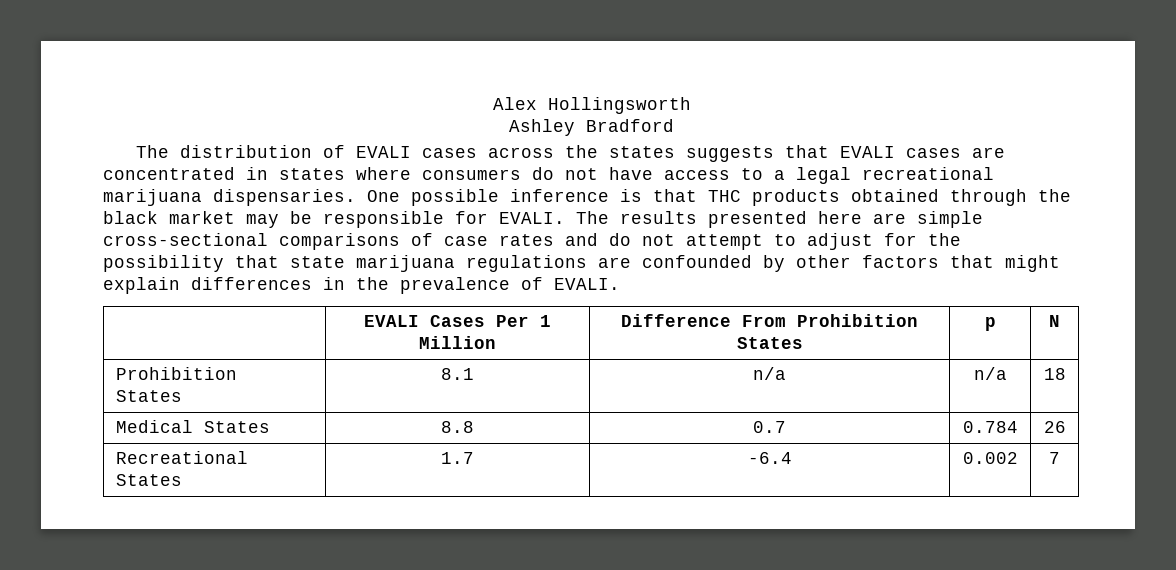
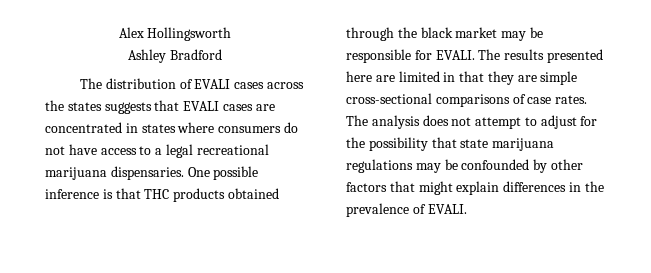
(906, 218) none -> [398,71,537,85] limited in that they are
[499,233,631,246] rates and do -> [555,95,588,104] [346,115,449,129] rates. The analysis does
[598,257,631,268] are -> [415,159,458,173] may be
[364,315,551,327] [418,336,496,349] [621,314,918,327] [736,337,803,349] [984,317,996,331] [1049,315,1060,327] [115,367,237,380] [115,390,182,402] [440,368,474,380] [753,367,786,380] [973,367,1007,380] [1043,368,1066,380] [115,420,270,433] [440,421,474,433] [753,421,786,433] [962,421,1018,433] [1043,421,1066,433] [115,451,248,464] [115,474,182,486] [440,452,474,464] [747,452,792,464] [962,452,1018,464] [1049,452,1060,464] // | EVALI Cases Per 1 Million | Difference From Prohibition States | p | N // Prohibition States | 8.1 | n/a | n/a | 18 // Medical States | 8.8 | 0.7 | 0.784 | 26 // Recreational States | 1.7 | -6.4 | 0.002 | 7 -> (467, 209) none

